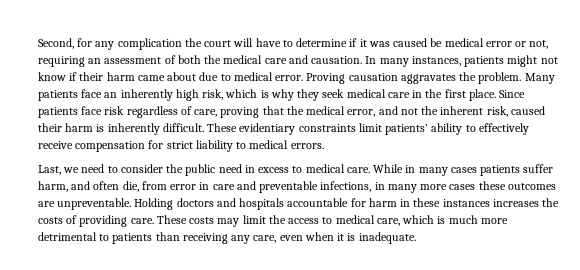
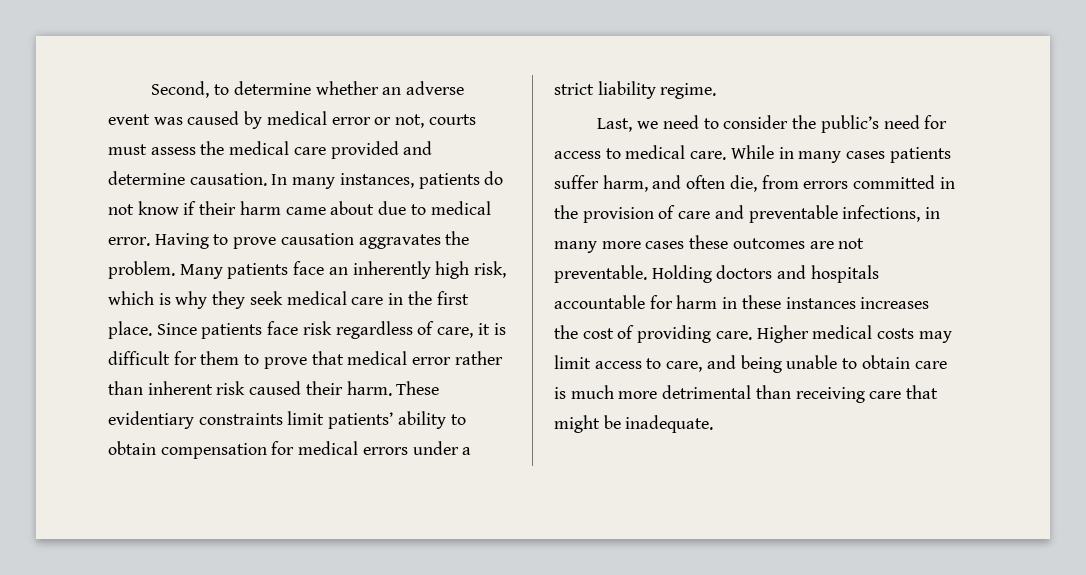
[77,38,367,50] for any complication the court will have to determine if it -> [214,81,465,95] [108,114,150,125] to determine whether an adverse event
[430,38,443,47] be -> [244,111,263,129] by
[38,55,308,67] requiring an assessment of both the medical care and -> [428,114,476,125] [108,141,433,159] [108,171,185,185] courts must assess the medical care provided and determine
[507,55,538,67] might -> [484,171,504,185] do
[306,73,346,84] Proving -> [154,233,277,249] Having to prove
[220,106,545,118] [38,123,204,135] proving that the medical error, and not the inherent risk, caused their harm is inherently difficult. -> [477,323,506,335] [108,351,503,369] [108,381,392,396] it is difficult for them to prove that medical error rather than inherent risk caused their harm.
[478,123,529,135] [38,140,324,152] effectively receive compensation for strict liability to medical errors. -> [108,441,472,459] [554,81,717,99] obtain compensation for medical errors under a strict liability regime.
[185,164,290,176] public need in excess -> [820,115,948,133] [554,151,601,159] public’s need for access
[170,182,210,190] error in -> [803,175,955,189] [554,205,676,223] errors committed in the provision of
[57,198,132,210] unpreventable. -> [838,238,865,249] [554,265,647,283] not preventable.
[38,217,63,224] costs -> [582,328,614,339] cost
[156,215,187,224] These -> [756,325,873,343] Higher medical
[268,215,508,226] [38,232,356,244] the access to medical care, which is much more detrimental to patients than receiving any care, even when it is -> [594,355,947,373] [554,385,939,403] [554,415,621,433] access to care, and being unable to obtain care is much more detrimental than receiving care that might be

